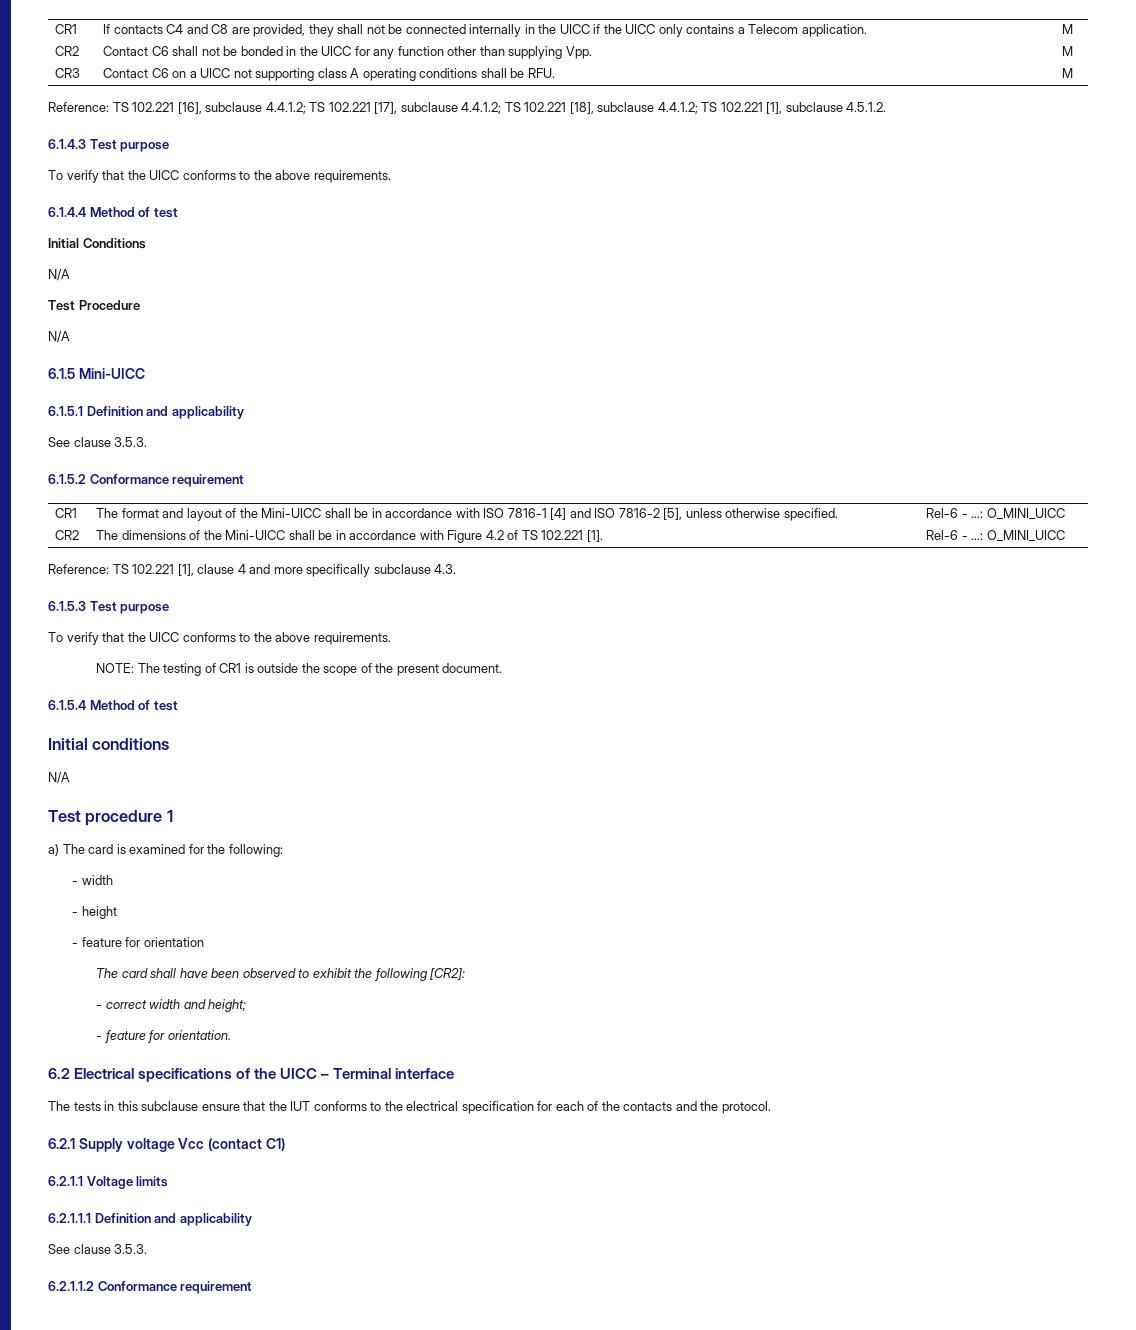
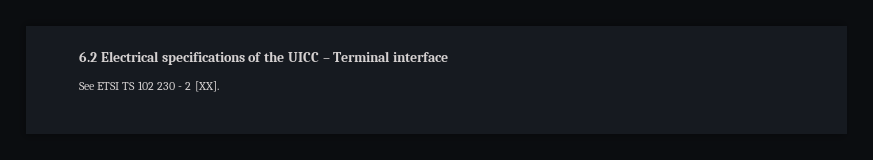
[55,24,78,34] [103,24,867,37] [1062,24,1074,34] [55,46,80,56] [103,46,592,59] [1062,46,1074,56] [55,68,81,78] [103,68,555,81] [1062,68,1074,78] [48,102,887,114] [48,139,170,152] [48,170,391,183] [48,207,178,218] [48,238,146,249] [48,269,70,281] [48,300,140,311] [48,331,70,343] [48,368,145,379] [48,406,244,419] [48,437,148,447] [48,474,245,487] [55,508,78,518] [96,508,838,521] [926,508,1065,520] [55,530,80,540] [96,530,603,543] [926,530,1065,542] [48,564,457,577] [48,601,170,614] [48,632,391,645] [96,663,503,676] [48,700,178,711] [48,738,170,750] [48,772,70,784] [48,810,173,826] [48,844,283,857] [72,875,113,885] [72,906,117,919] [72,937,204,947] [96,968,466,981] [96,999,247,1012] [96,1030,231,1043] CR1 | If contacts C4 and C8 are provided, they shall not be connected internally in the UICC if the UICC only contains a Telecom application. | M // CR2 | Contact C6 shall not be bonded in the UICC for any function other than supplying Vpp. | M // CR3 | Contact C6 on a UICC not supporting class A operating conditions shall be RFU. | M // Reference: TS 102.221 [16], subclause 4.4.1.2; TS 102.221 [17], subclause 4.4.1.2; TS 102.221 [18], subclause 4.4.1.2; TS 102.221 [1], subclause 4.5.1.2. // 6.1.4.3 Test purpose // To verify that the UICC conforms to the above requirements. // 6.1.4.4 Method of test // Initial Conditions // N/A // Test Procedure // N/A // 6.1.5 Mini-UICC // 6.1.5.1 Definition and applicability // See clause 3.5.3. // 6.1.5.2 Conformance requirement // CR1 | The format and layout of the Mini-UICC shall be in accordance with ISO 7816-1 [4] and ISO 7816-2 [5], unless otherwise specified. | Rel-6 - …: O_MINI_UICC // CR2 | The dimensions of the Mini-UICC shall be in accordance with Figure 4.2 of TS 102.221 [1]. | Rel-6 - …: O_MINI_UICC // Reference: TS 102.221 [1], clause 4 and more specifically subclause 4.3. // 6.1.5.3 Test purpose // To verify that the UICC conforms to the above requirements. // NOTE: The testing of CR1 is outside the scope of the present document. // 6.1.5.4 Method of test // Initial conditions // N/A // Test procedure 1 // a) The card is examined for the following: // - width // - height // - feature for orientation // The card shall have been observed to exhibit the following [CR2]: // - correct width and height; // - feature for orientation. // -> (79, 56) none
[48,1101,771,1114] [48,1138,285,1152] [48,1176,169,1189] [48,1213,252,1226] [48,1244,148,1254] [48,1281,253,1294] The tests in this subclause ensure that the IUT conforms to the electrical specification for each of the contacts and the protocol. // 6.2.1 Supply voltage Vcc (contact C1) // 6.2.1.1 Voltage limits // 6.2.1.1.1 Definition and applicability // See clause 3.5.3. // 6.2.1.1.2 Conformance requirement -> [79,81,219,92] See ETSI TS 102 230 - 2 [XX].

